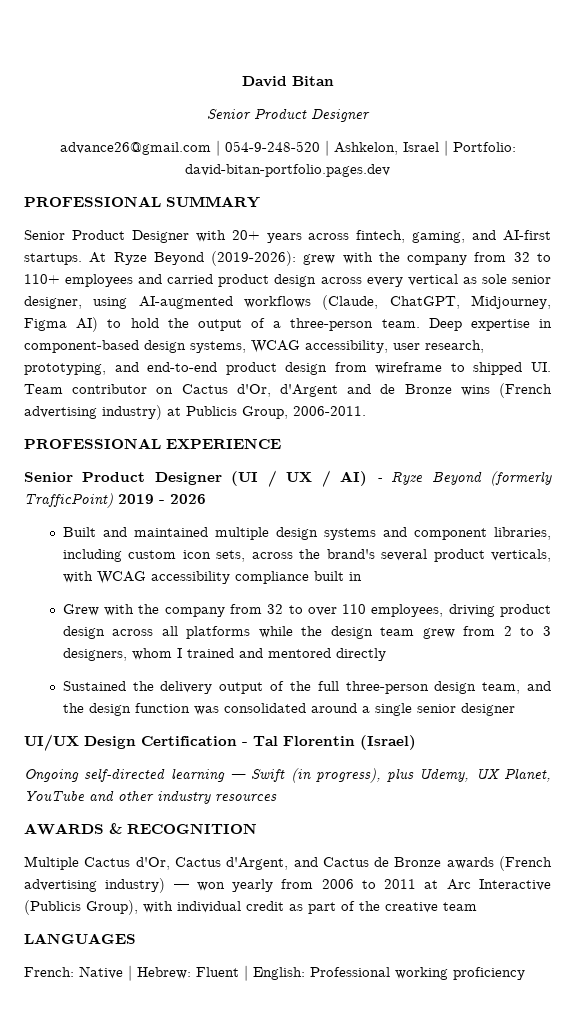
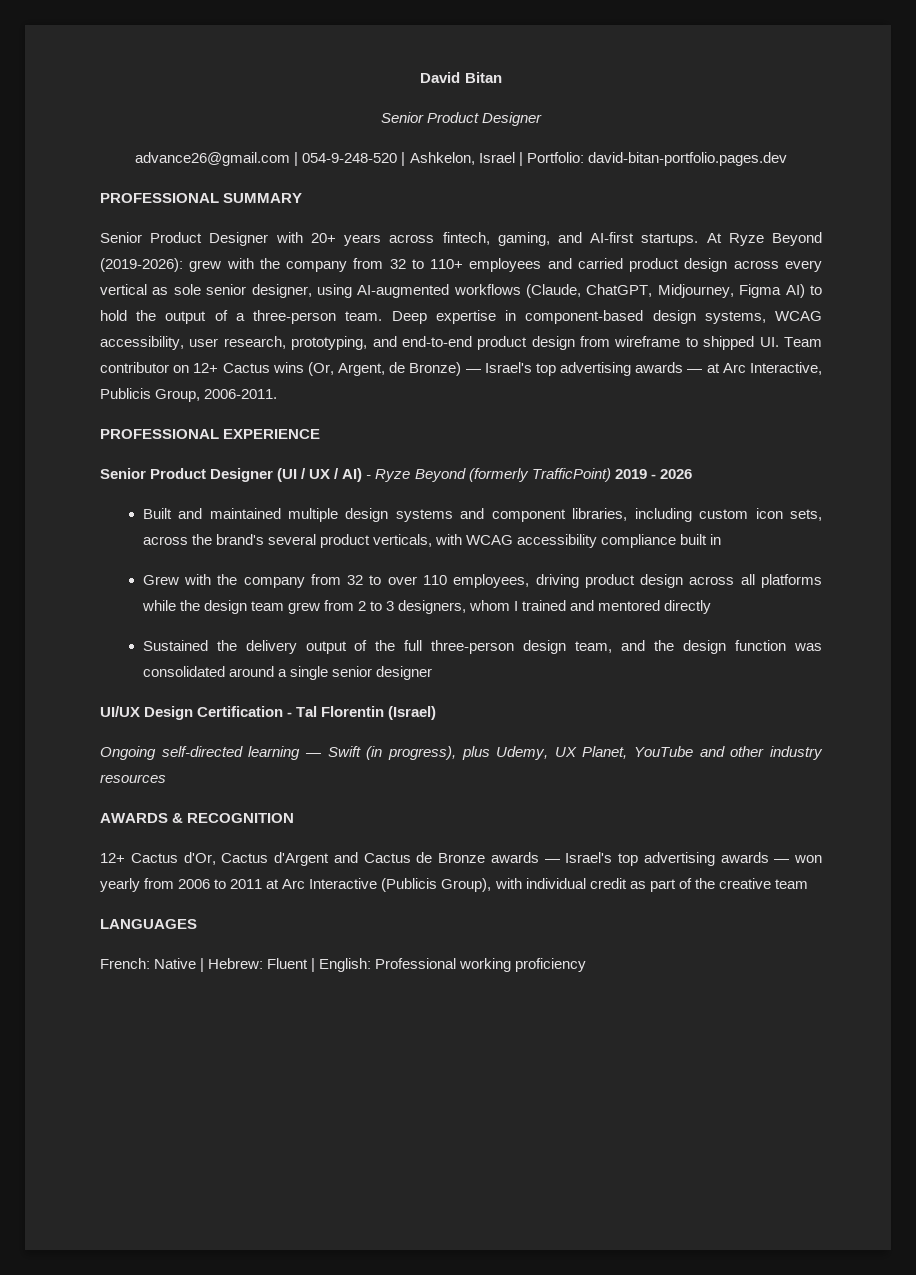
[181,383,552,398] [24,405,181,420] Cactus d'Or, d'Argent and de Bronze wins (French advertising industry) at -> [193,362,822,376] 12+ Cactus wins (Or, Argent, de Bronze) — Israel's top advertising awards — at Arc Interactive,
[24,856,79,870] Multiple -> [100,853,125,863] 12+
[226,857,289,870] d'Argent, -> [274,852,329,866] d'Argent
[499,856,553,871] [24,878,166,893] (French advertising industry) -> [544,852,769,866] — Israel's top advertising awards

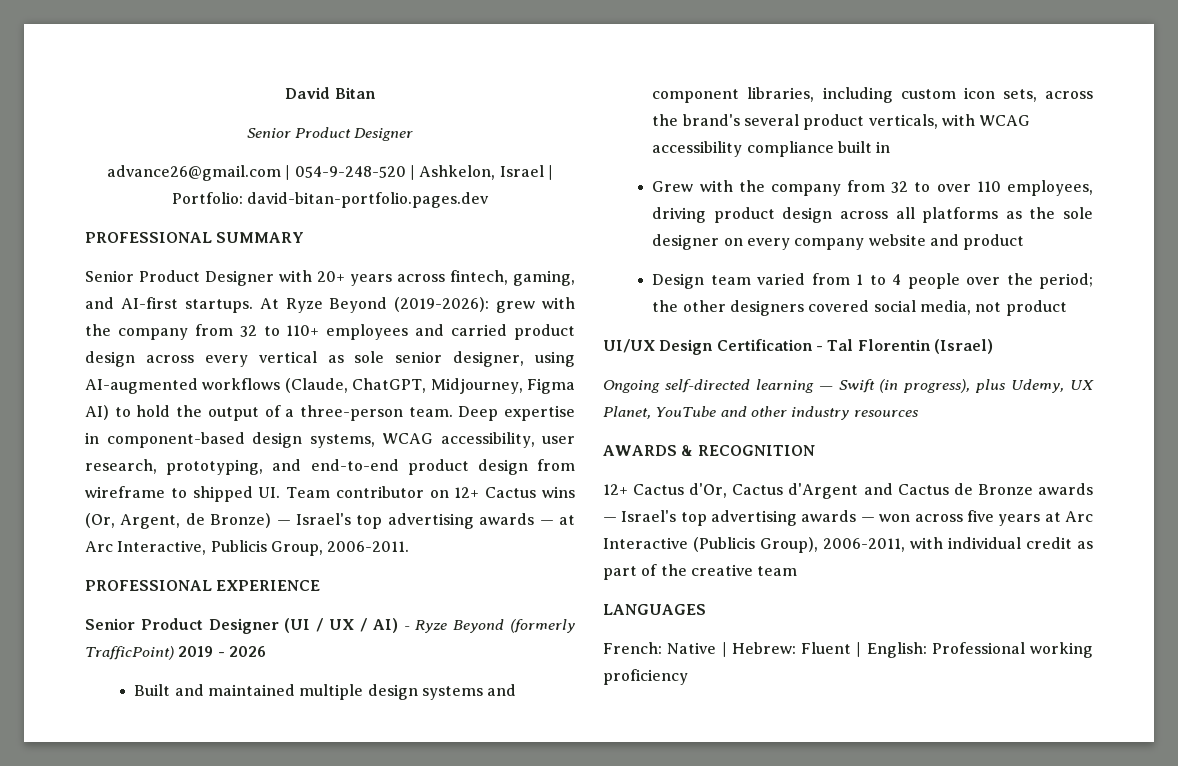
[141,600,712,614] [142,640,823,654] [142,666,432,680] while the design team grew from 2 to 3 designers, whom I trained and mentored directly // Sustained the delivery output of the full three-person design team, and the design function was consolidated around a single senior designer -> [1005,207,1093,219] [652,234,1025,250] [652,273,1093,289] [652,300,1067,316] as the sole designer on every company website and product // Design team varied from 1 to 4 people over the period; the other designers covered social media, not product
[100,878,263,892] yearly from 2006 to 2011 -> [914,510,1041,526] across five years
(492, 885) none -> [823,538,905,552] 2006-2011,

